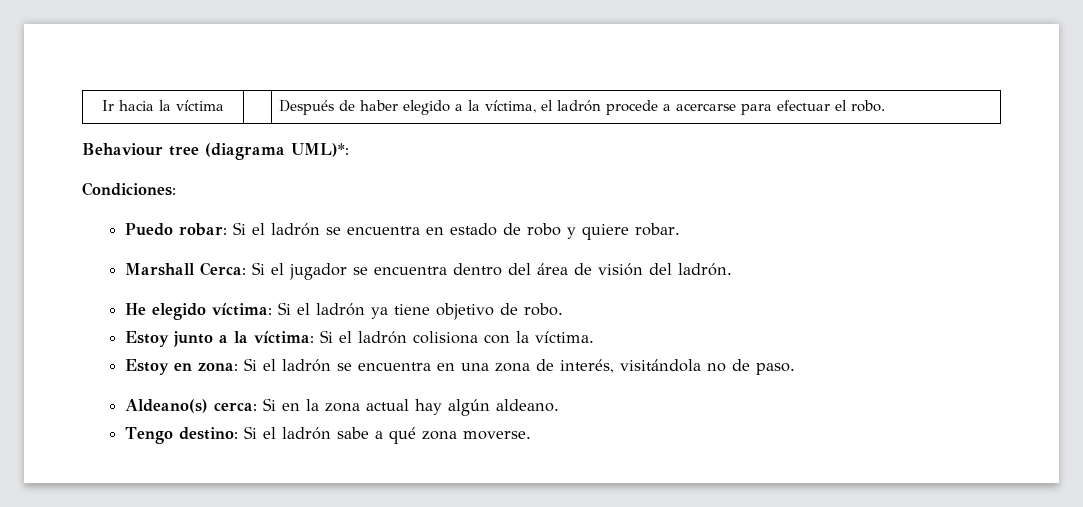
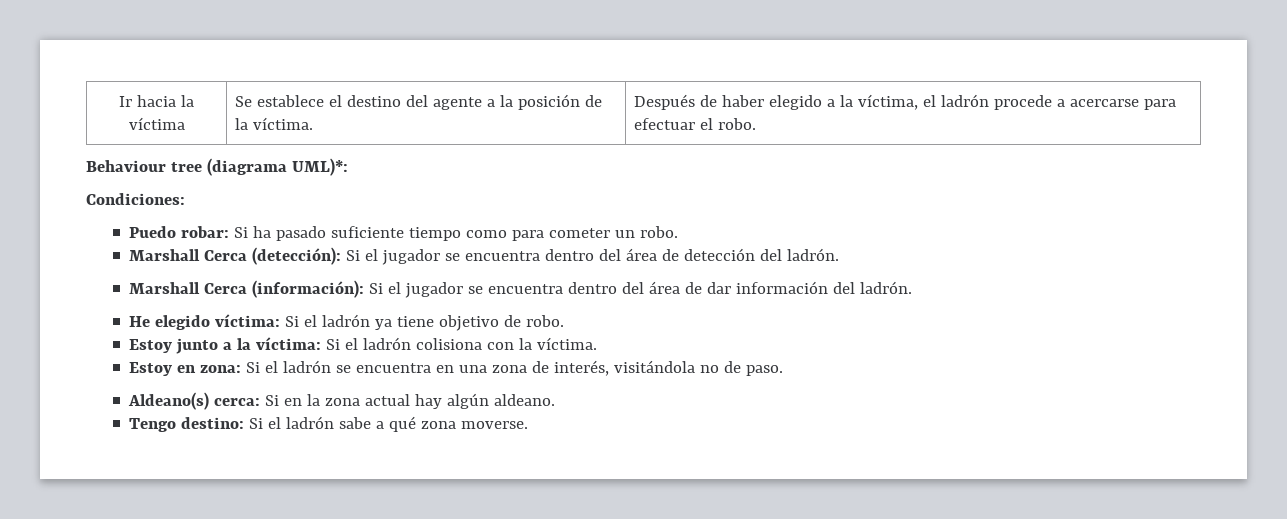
(224, 105) none -> [234,94,602,110] [234,117,313,130] Se establece el destino del agente a la posición de la víctima.
[251,223,680,240] [124,262,643,280] el ladrón se encuentra en estado de robo y quiere robar. // Marshall Cerca: Si el jugador se encuentra dentro del área de visión -> [253,226,679,241] [129,247,840,265] [129,280,829,298] ha pasado suficiente tiempo como para cometer un robo. // Marshall Cerca (detección): Si el jugador se encuentra dentro del área de detección del ladrón. // Marshall Cerca (información): Si el jugador se encuentra dentro del área de dar información

